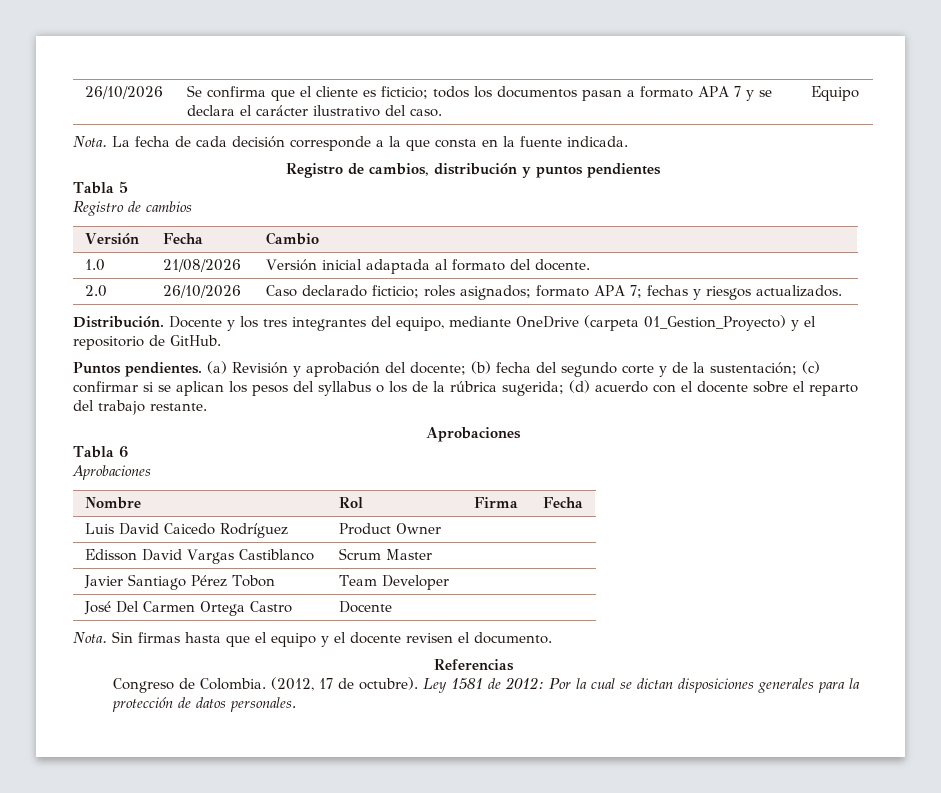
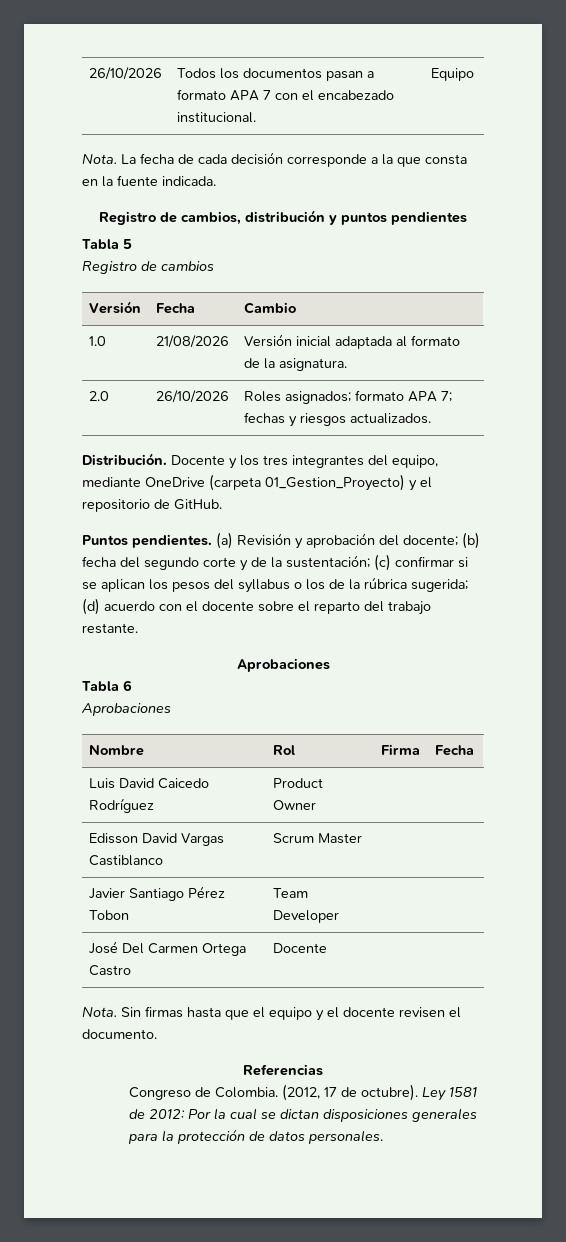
[84,86,163,99] [186,85,469,101] 26/10/2026 | Se confirma que el cliente es ficticio; todos -> [89,67,163,80] [177,68,217,79] 26/10/2026 | Todos
[745,90,772,101] [186,105,442,117] y se declara el carácter ilustrativo del caso. -> [275,90,395,101] [177,112,257,123] con el encabezado institucional.
[509,259,590,271] del docente. -> [244,358,348,371] de la asignatura.
[265,285,455,298] Caso declarado ficticio; roles -> [244,391,282,402] Roles

